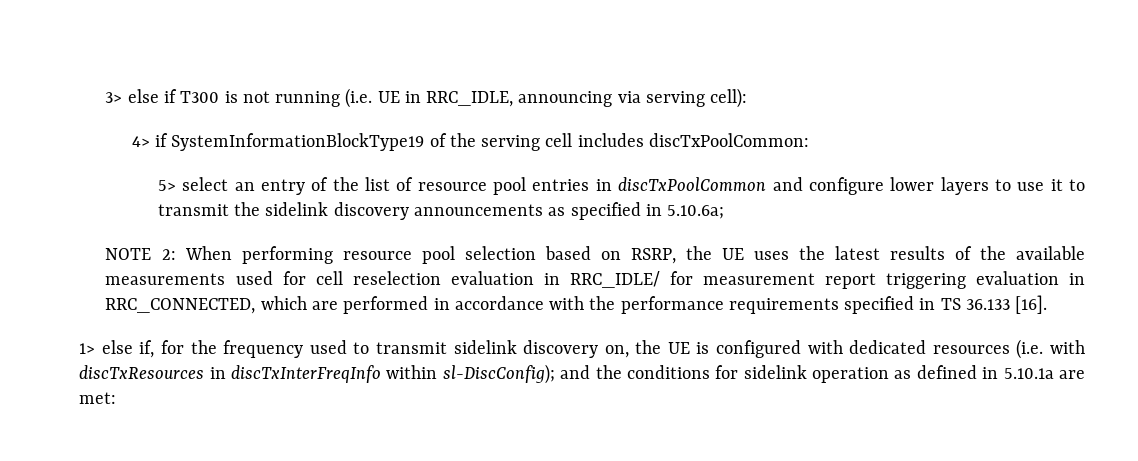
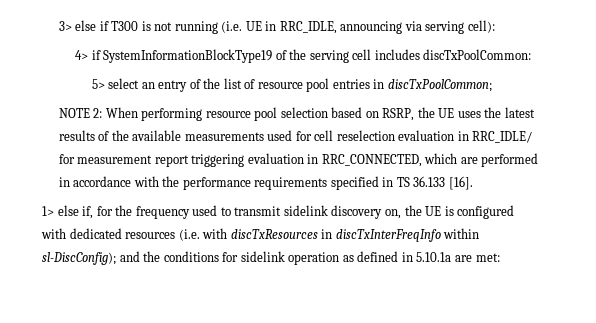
[618,177,1085,195] [157,202,725,220] discTxPoolCommon and configure lower layers to use it to transmit the sidelink discovery announcements as specified in 5.10.6a; -> [387,79,492,92] discTxPoolCommon;

